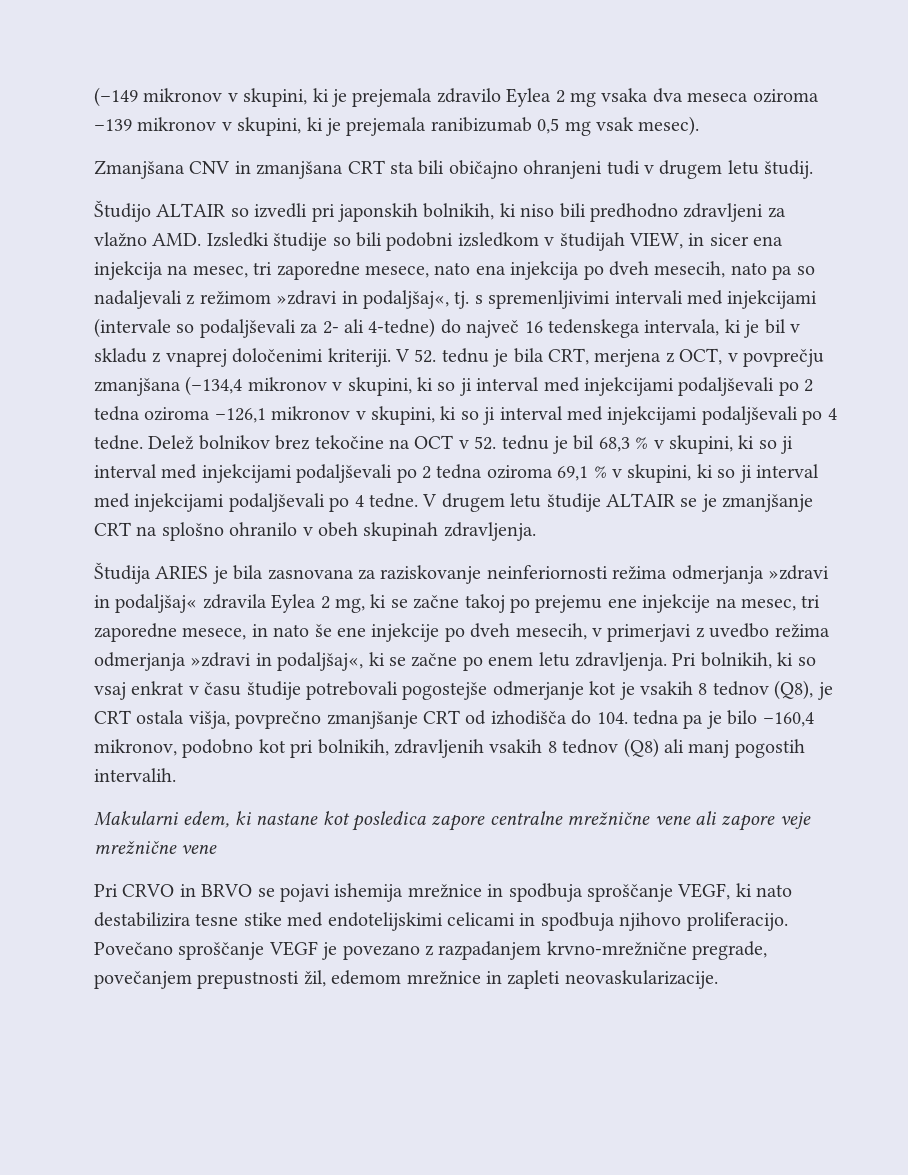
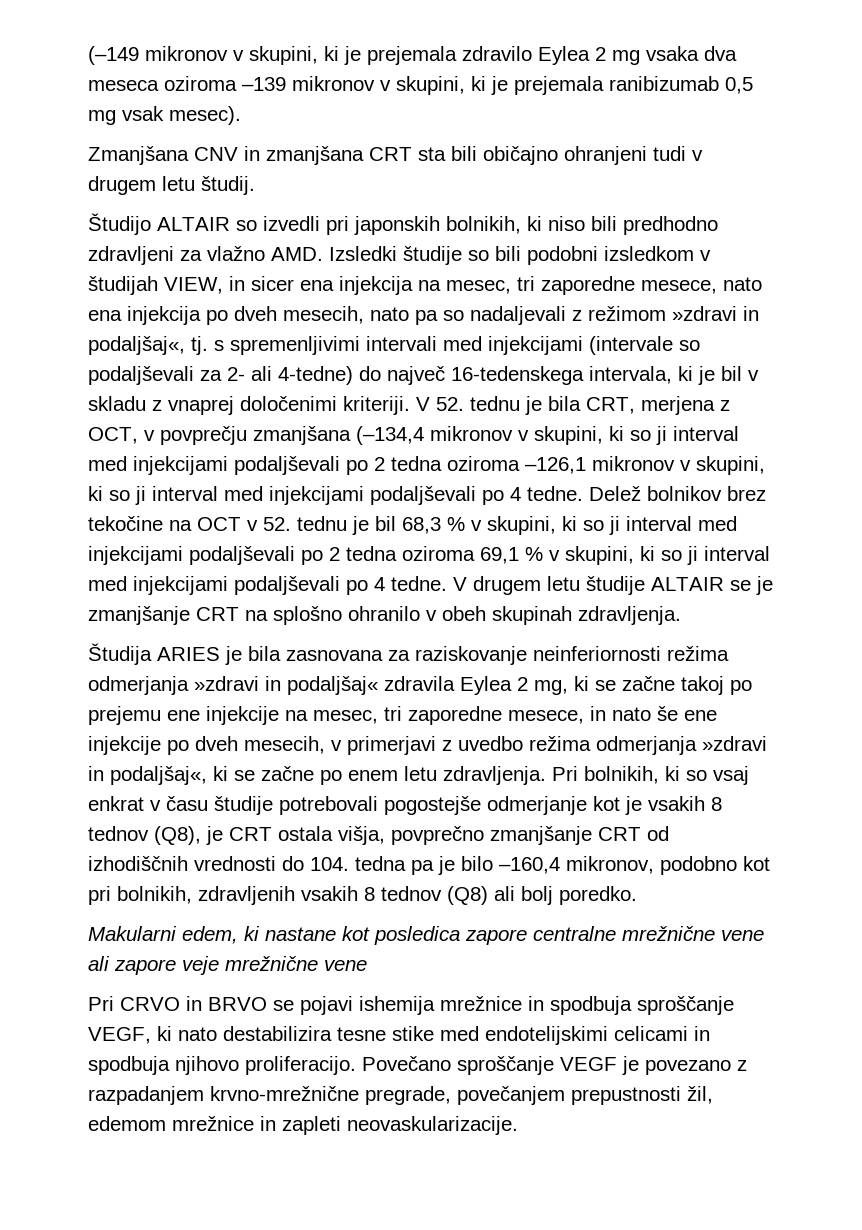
[524,319,640,338] 16 tedenskega -> [451,366,584,385] 16-tedenskega
[490,710,567,725] izhodišča -> [88,856,276,871] izhodiščnih vrednosti
[688,739,805,758] [94,768,176,782] manj pogostih intervalih. -> [521,886,637,905] bolj poredko.

